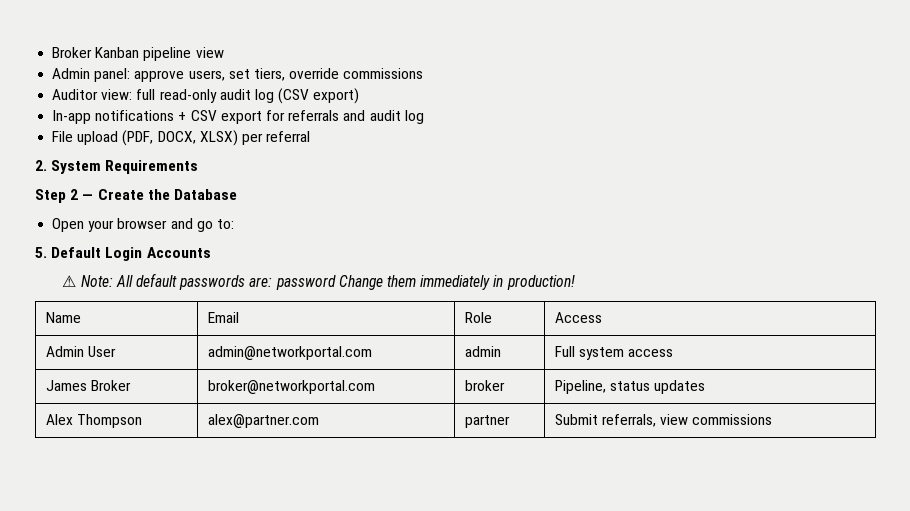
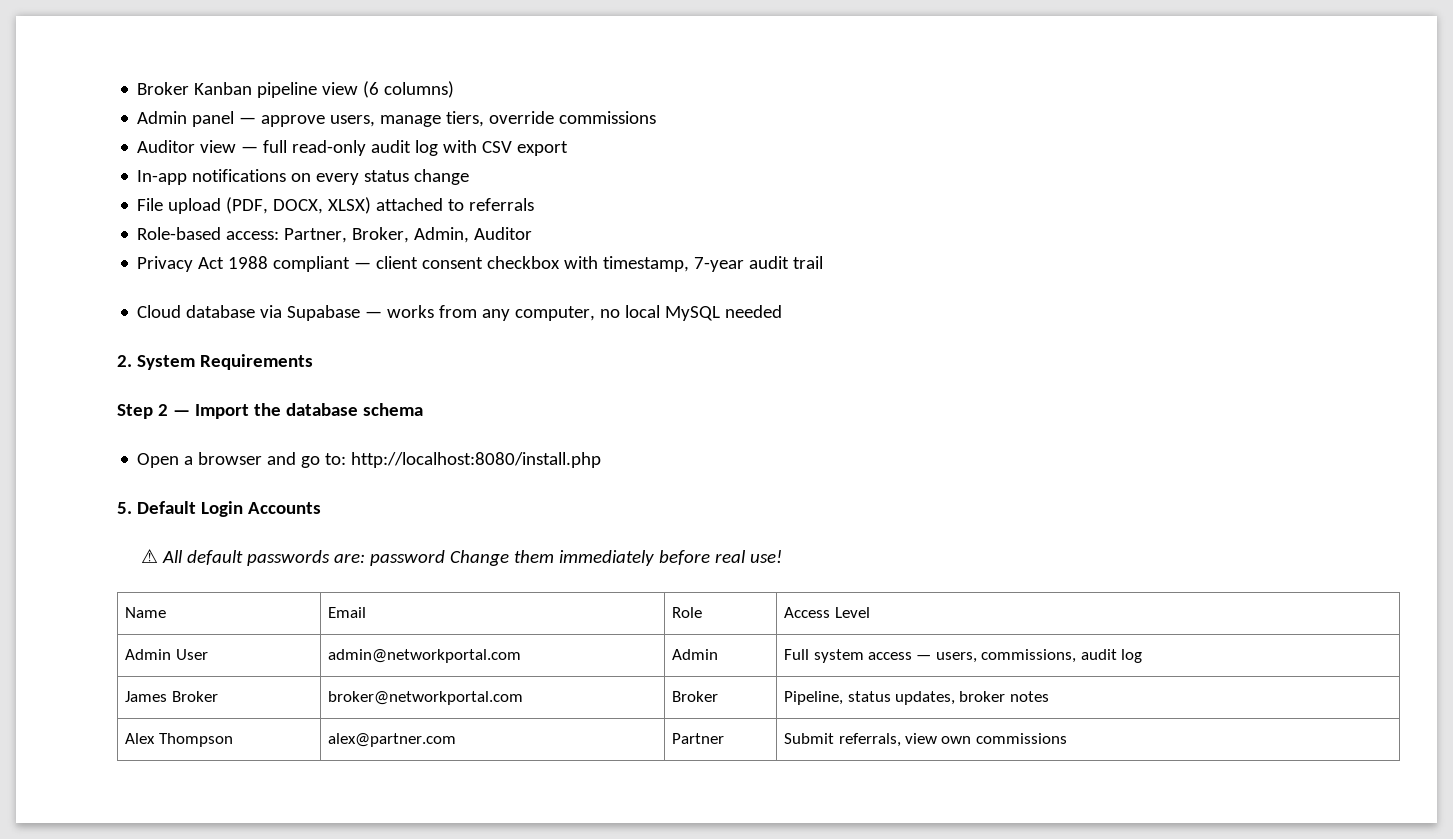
[52,68,131,82] // Admin panel: -> [363,81,455,98] [137,111,257,127] (6 columns) // Admin panel —
[228,69,250,79] set -> [380,115,442,127] manage
[101,89,133,100] view: -> [200,140,259,153] view —
[278,88,360,104] (CSV export) -> [443,140,569,156] with CSV export
[178,110,424,124] + CSV export for referrals and audit log -> [291,169,470,185] on every status change
[241,131,311,145] per referral -> [376,198,535,211] [137,227,533,243] [137,256,824,272] [137,305,783,321] attached to referrals // Role-based access: Partner, Broker, Admin, Auditor // Privacy Act 1988 compliant — client consent checkbox with timestamp, 7-year audit trail // Cloud database via Supabase — works from any computer, no local MySQL needed
[97,189,237,200] Create the Database -> [194,403,423,419] Import the database schema
[88,220,115,232] your -> [184,456,194,465] a
(234, 224) none -> [351,452,602,468] http://localhost:8080/install.php
[80,275,113,287] Note: -> (159, 556) none
[493,275,575,290] in production! -> [659,550,783,565] before real use!
(602, 317) none -> [834,607,870,618] Level
[464,346,501,357] admin -> [672,649,719,660] Admin
(673, 353) none -> [916,649,1143,663] — users, commissions, audit log
[464,380,505,391] broker -> [672,691,719,702] Broker
[653,380,705,394] updates -> [895,691,1049,705] updates, broker notes
[464,415,510,428] partner -> [672,733,725,744] Partner
(688, 419) none -> [941,736,972,744] own

